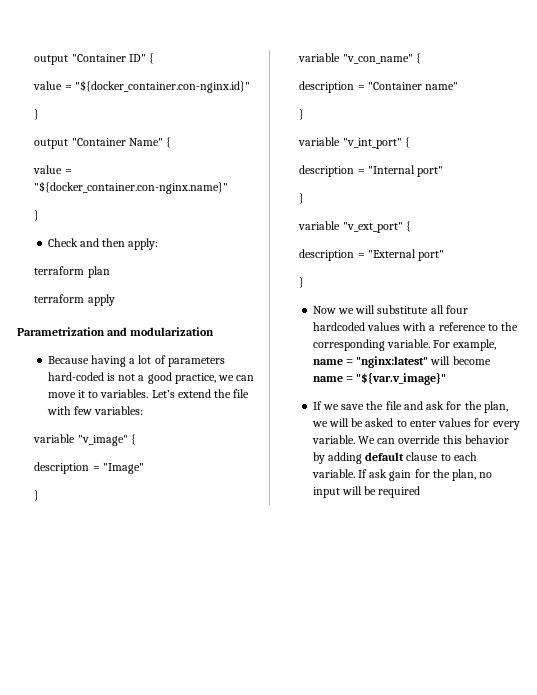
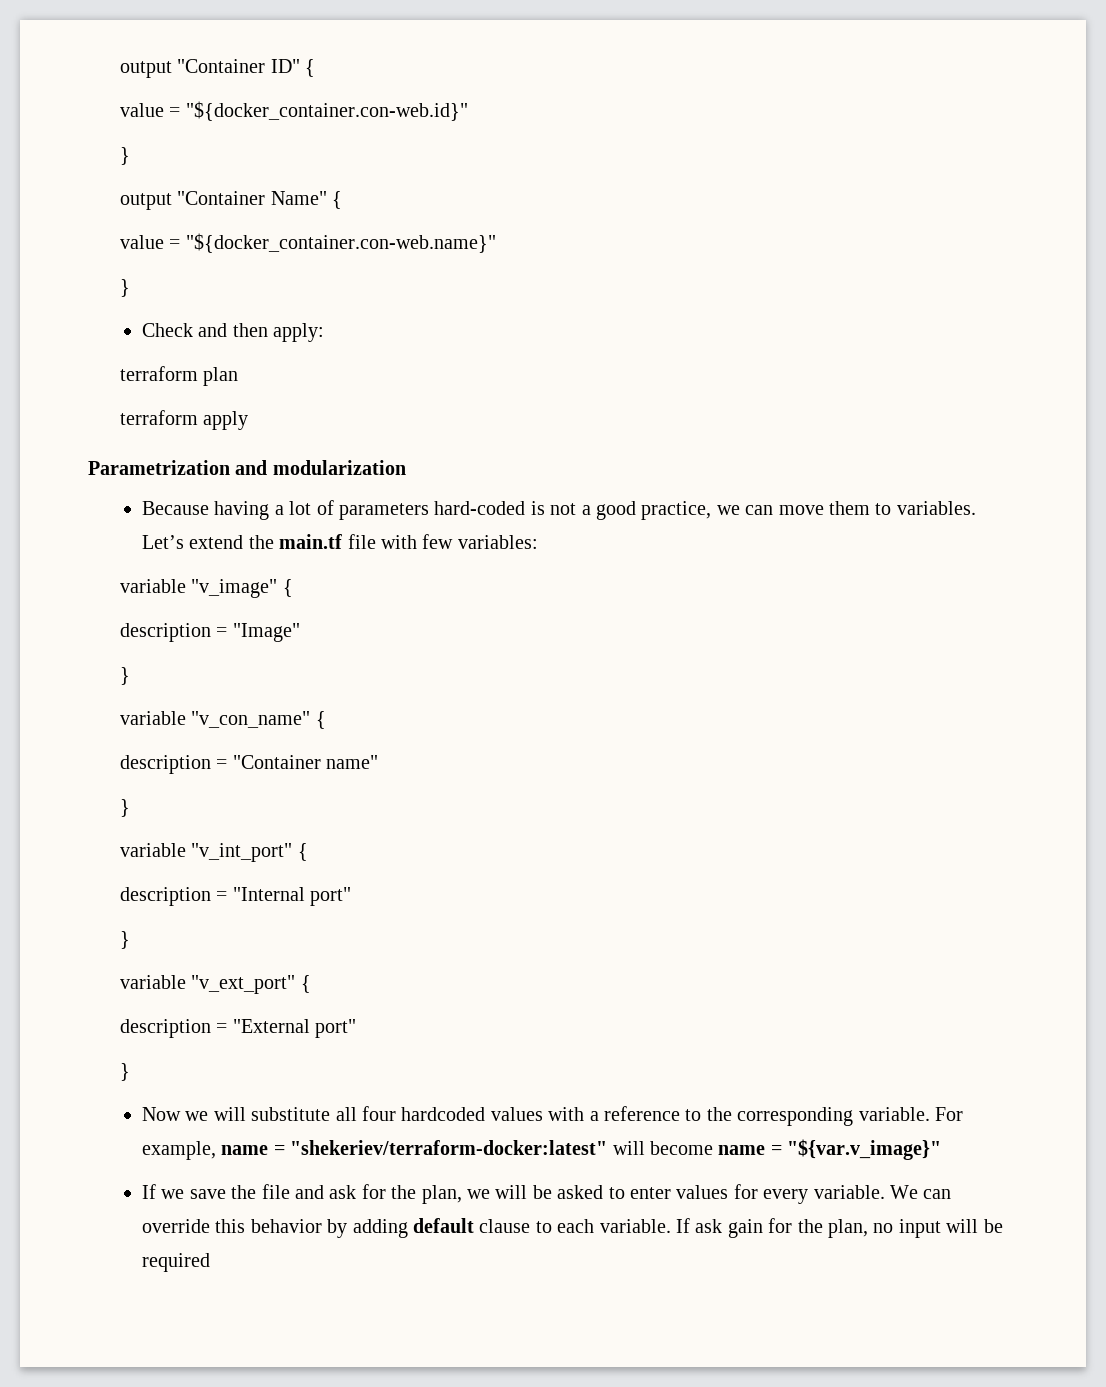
[74,80,250,93] "${docker_container.con-nginx.id}" -> [185,101,468,121] "${docker_container.con-web.id}"
[34,181,229,194] "${docker_container.con-nginx.name}" -> [185,233,496,253] "${docker_container.con-web.name}"
[77,390,85,398] it -> [828,501,870,515] them
(232, 393) none -> [279,534,343,549] main.tf
[356,356,429,368] "nginx:latest" -> [290,1140,608,1155] "shekeriev/terraform-docker:latest"

